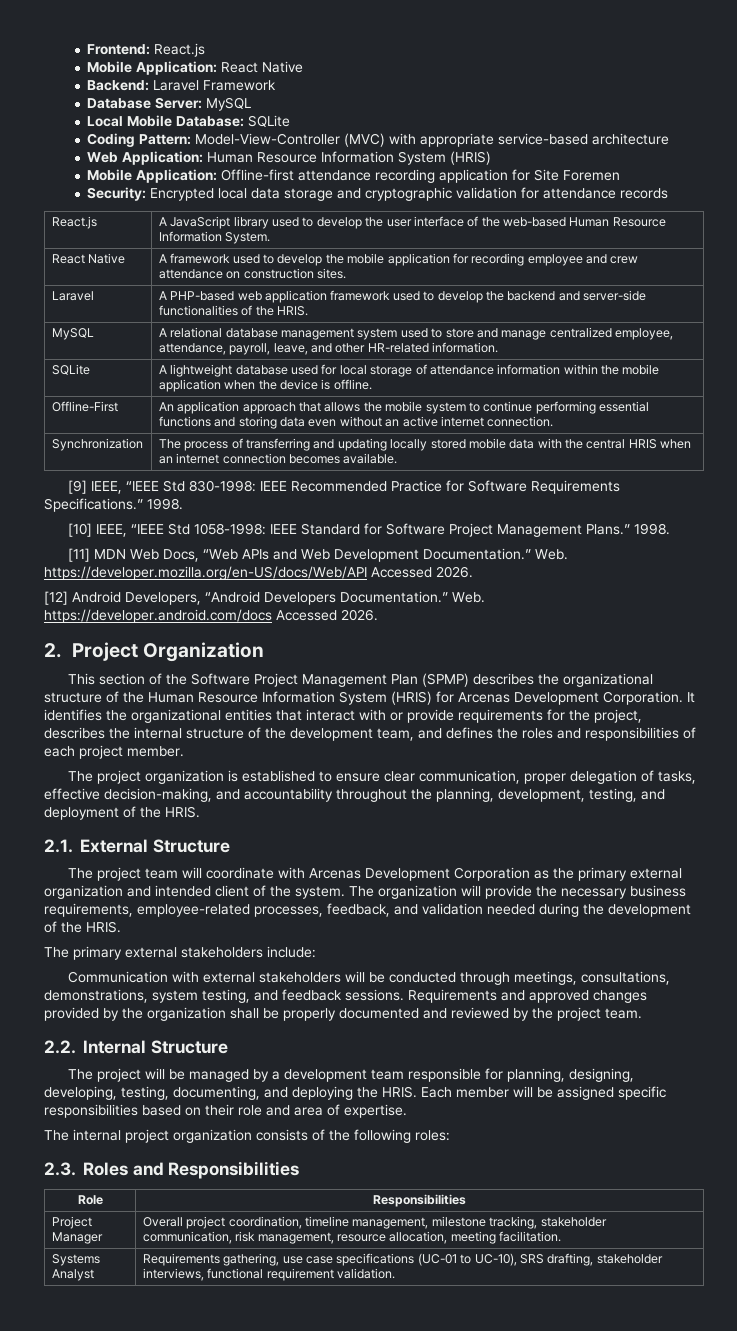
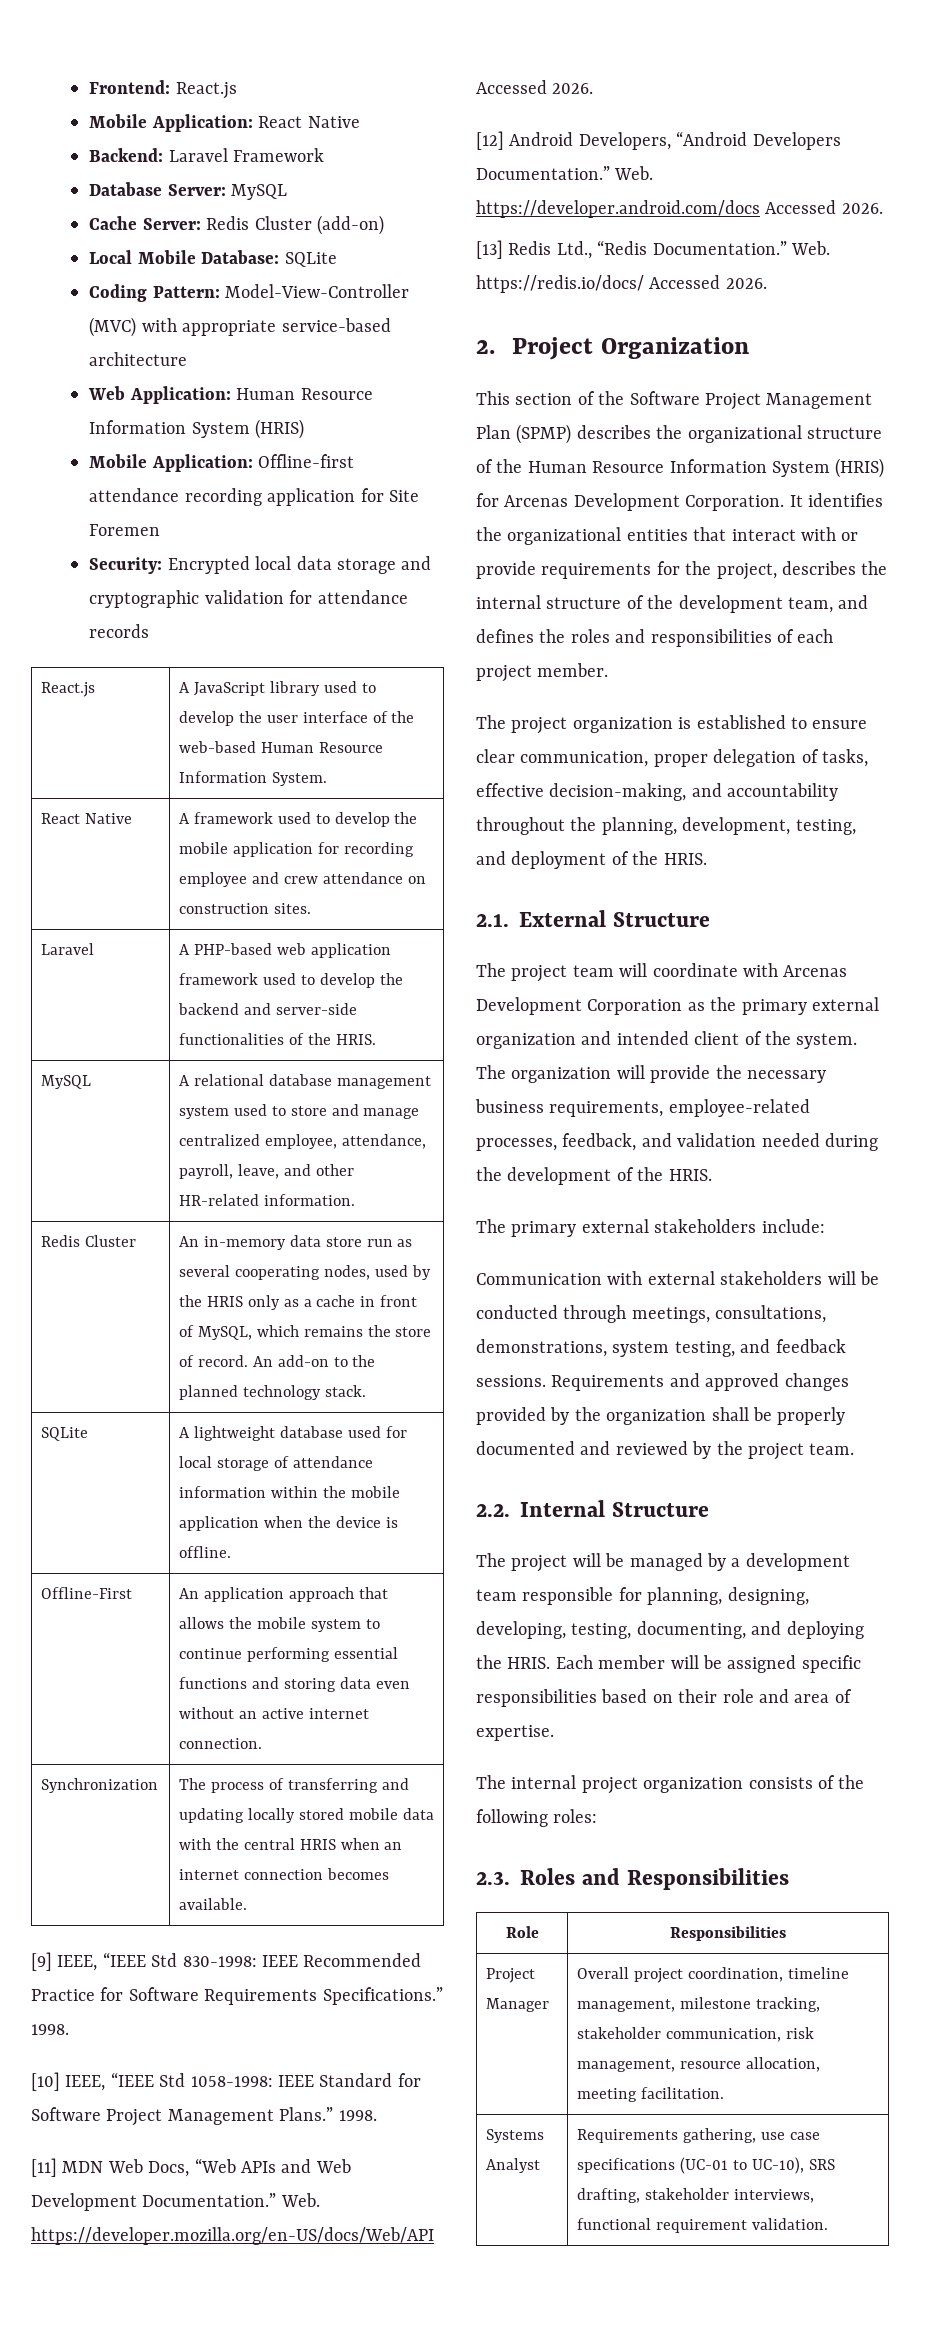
(252, 104) none -> [89,215,385,235] // Cache Server: Redis Cluster (add-on)
(499, 347) none -> [41,1235,137,1247] [179,1235,413,1250] [179,1265,431,1280] [179,1295,418,1310] [179,1325,432,1340] [179,1355,376,1367] [179,1385,366,1400] // Redis Cluster | An in-memory data store run as several cooperating nodes, used by the HRIS only as a cache in front of MySQL, which remains the store of record. An add-on to the planned technology stack.
(378, 615) none -> [476,240,830,259] [476,275,767,293] // [13] Redis Ltd., “Redis Documentation.” Web. https://redis.io/docs/ Accessed 2026.

